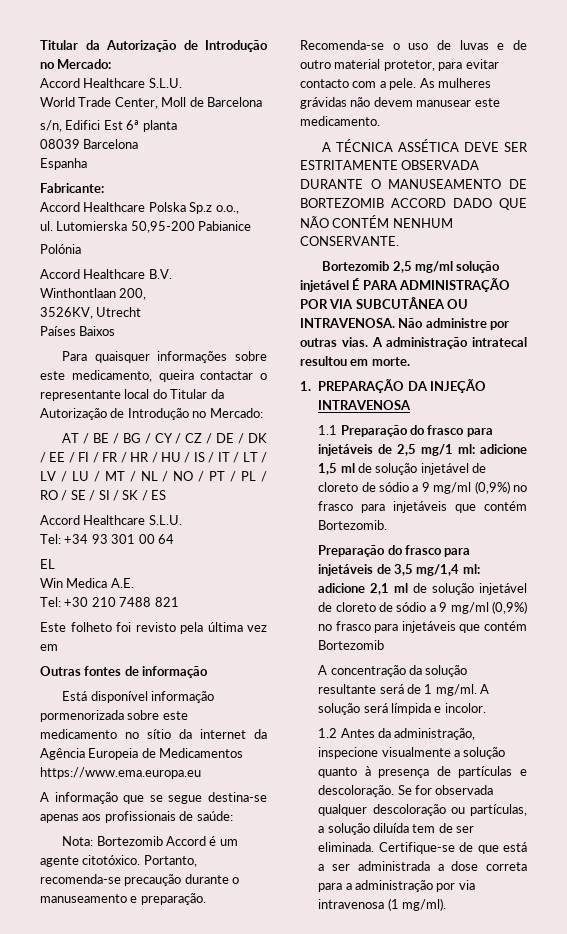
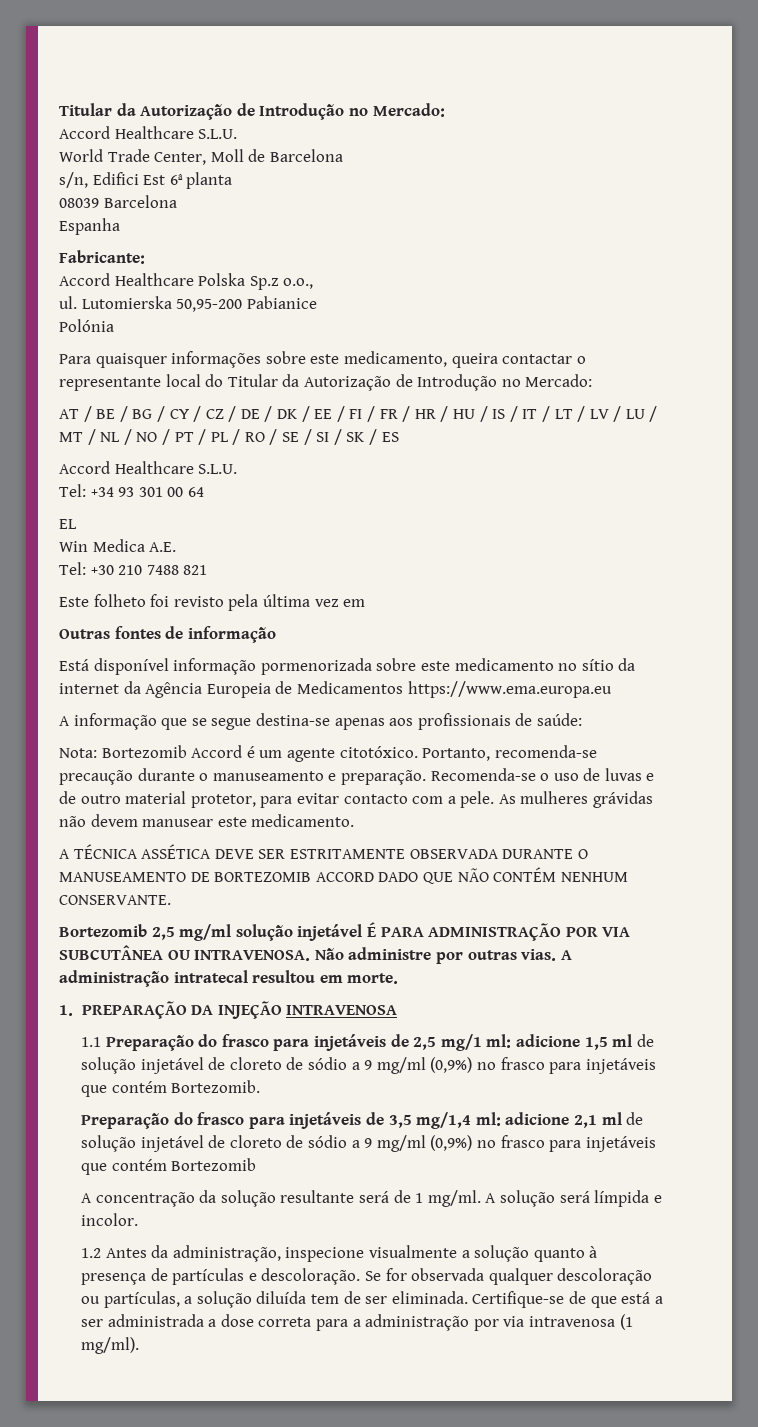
[40,269,172,279] [40,288,147,300] [40,307,142,319] [40,326,116,336] // Accord Healthcare B.V. // Winthontlaan 200, // 3526KV, Utrecht // Países Baixos -> (114, 325) none

